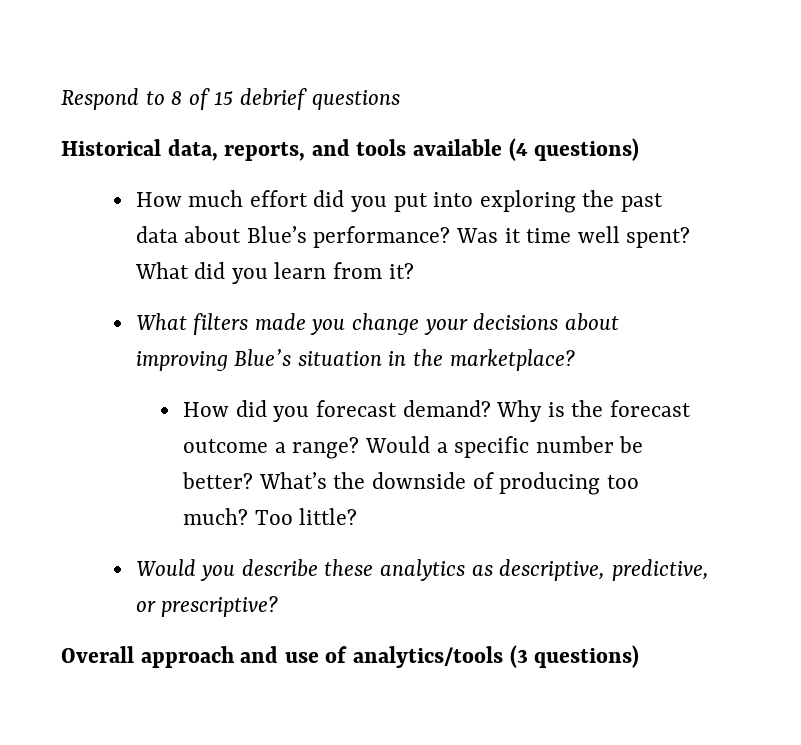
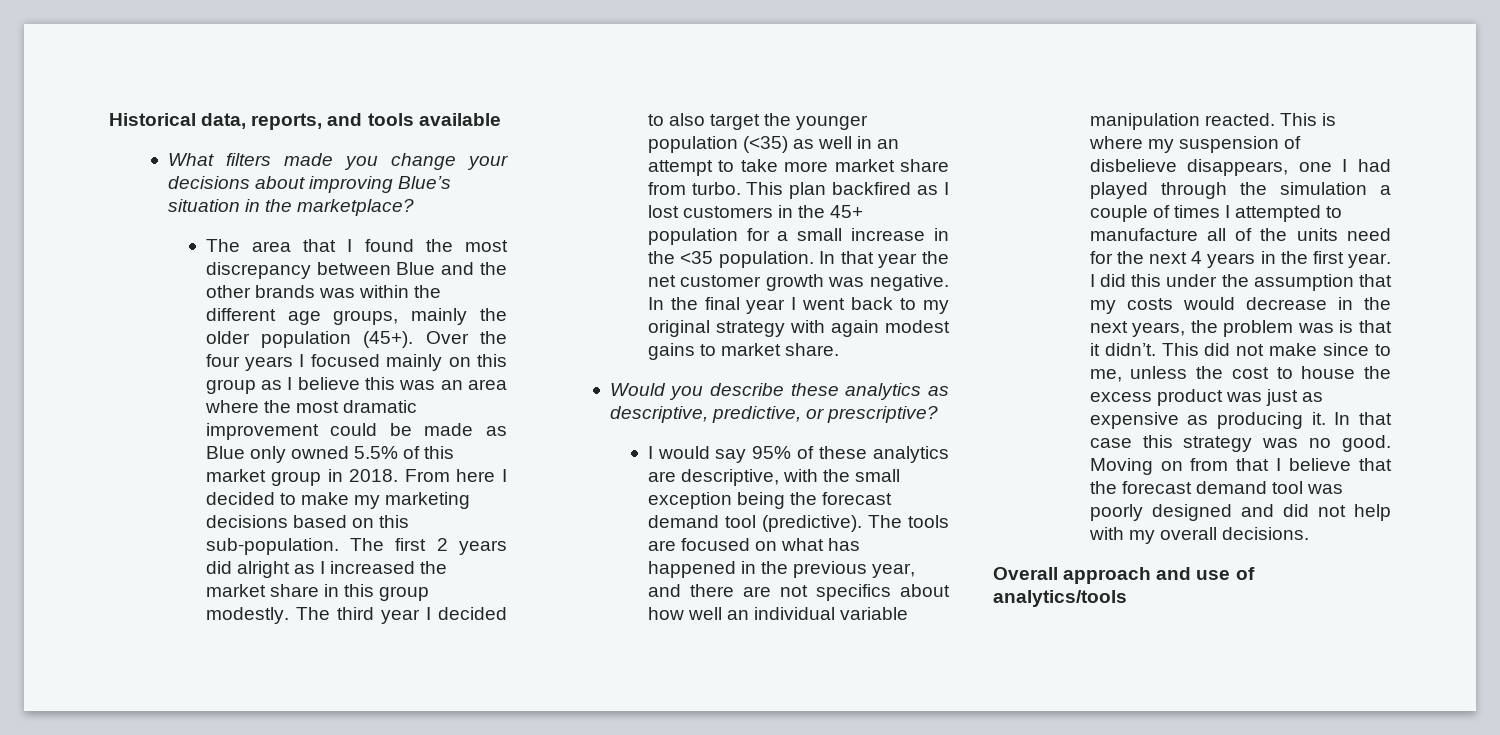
[61,88,400,110] Respond to 8 of 15 debrief questions // -> (109, 119) none
[508,138,640,161] [135,190,664,213] [135,226,691,248] [134,262,414,284] (4 questions) // How much effort did you put into exploring the past data about Blue’s performance? Was it time well spent? What did you learn from it? -> (501, 119) none
[183,400,692,422] [183,436,644,459] [182,472,639,495] [183,508,358,525] How did you forecast demand? Why is the forecast outcome a range? Would a specific number be better? What’s the downside of producing too much? Too little? -> [205,239,508,252] [205,262,507,279] [205,285,442,298] [205,308,507,325] [205,331,507,348] [205,354,507,371] [205,377,507,394] [204,400,418,413] [205,423,507,440] [205,446,455,463] [205,469,508,486] [205,492,471,509] [205,515,410,528] [205,538,507,555] [205,561,448,578] [205,584,430,601] [205,607,507,624] [647,113,869,130] [647,136,900,153] [647,159,950,176] [647,182,949,199] [647,205,864,218] [647,228,949,245] [647,251,949,268] [647,274,949,291] [647,297,949,314] [647,320,950,337] [647,343,840,360] The area that I found the most discrepancy between Blue and the other brands was within the different age groups, mainly the older population (45+). Over the four years I focused mainly on this group as I believe this was an area where the most dramatic improvement could be made as Blue only owned 5.5% of this market group in 2018. From here I decided to make my marketing decisions based on this sub-population. The first 2 years did alright as I increased the market share in this group modestly. The third year I decided to also target the younger population (<35) as well in an attempt to take more market share from turbo. This plan backfired as I lost customers in the 45+ population for a small increase in the <35 population. In that year the net customer growth was negative. In the final year I went back to my original strategy with again modest gains to market share.
(279, 606) none -> [647,446,949,463] [647,469,901,486] [647,492,893,509] [647,515,949,532] [647,538,861,551] [647,561,916,578] [647,584,950,601] [647,607,909,620] [1089,113,1337,130] [1088,136,1302,153] [1089,159,1391,176] [1089,182,1391,199] [1089,205,1343,222] [1089,228,1391,241] [1089,251,1391,268] [1089,274,1392,291] [1089,297,1391,314] [1089,320,1392,337] [1089,343,1391,356] [1089,366,1391,382] [1089,389,1324,406] [1089,412,1392,429] [1089,435,1391,452] [1089,458,1392,475] [1089,481,1344,494] [1089,504,1391,521] [1088,527,1310,544] // I would say 95% of these analytics are descriptive, with the small exception being the forecast demand tool (predictive). The tools are focused on what has happened in the previous year, and there are not specifics about how well an individual variable manipulation reacted. This is where my suspension of disbelieve disappears, one I had played through the simulation a couple of times I attempted to manufacture all of the units need for the next 4 years in the first year. I did this under the assumption that my costs would decrease in the next years, the problem was is that it didn’t. This did not make since to me, unless the cost to house the excess product was just as expensive as producing it. In that case this strategy was no good. Moving on from that I believe that the forecast demand tool was poorly designed and did not help with my overall decisions.
[509,645,640,668] (3 questions) -> (1127, 598) none

